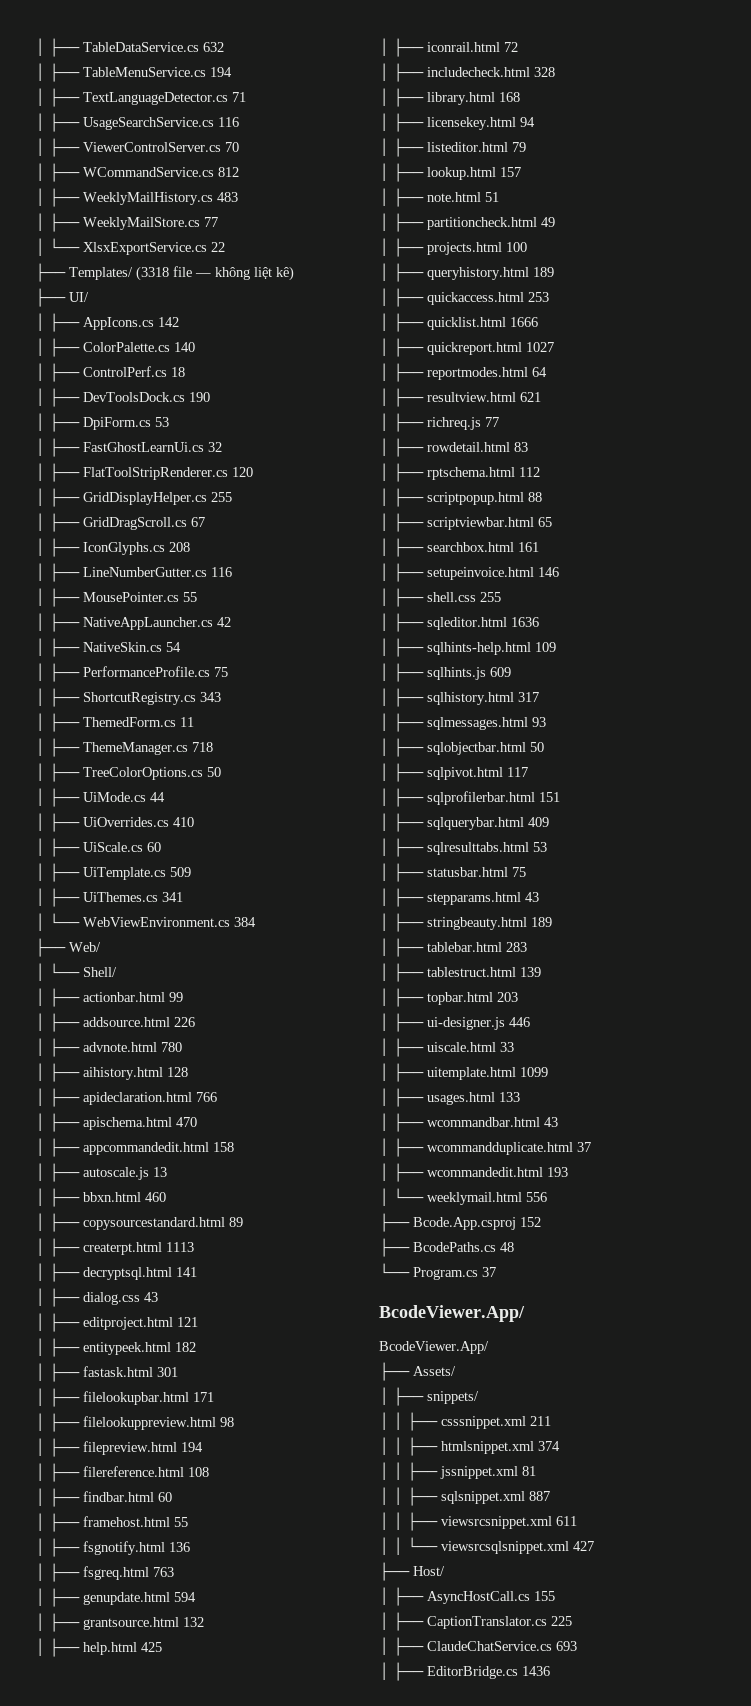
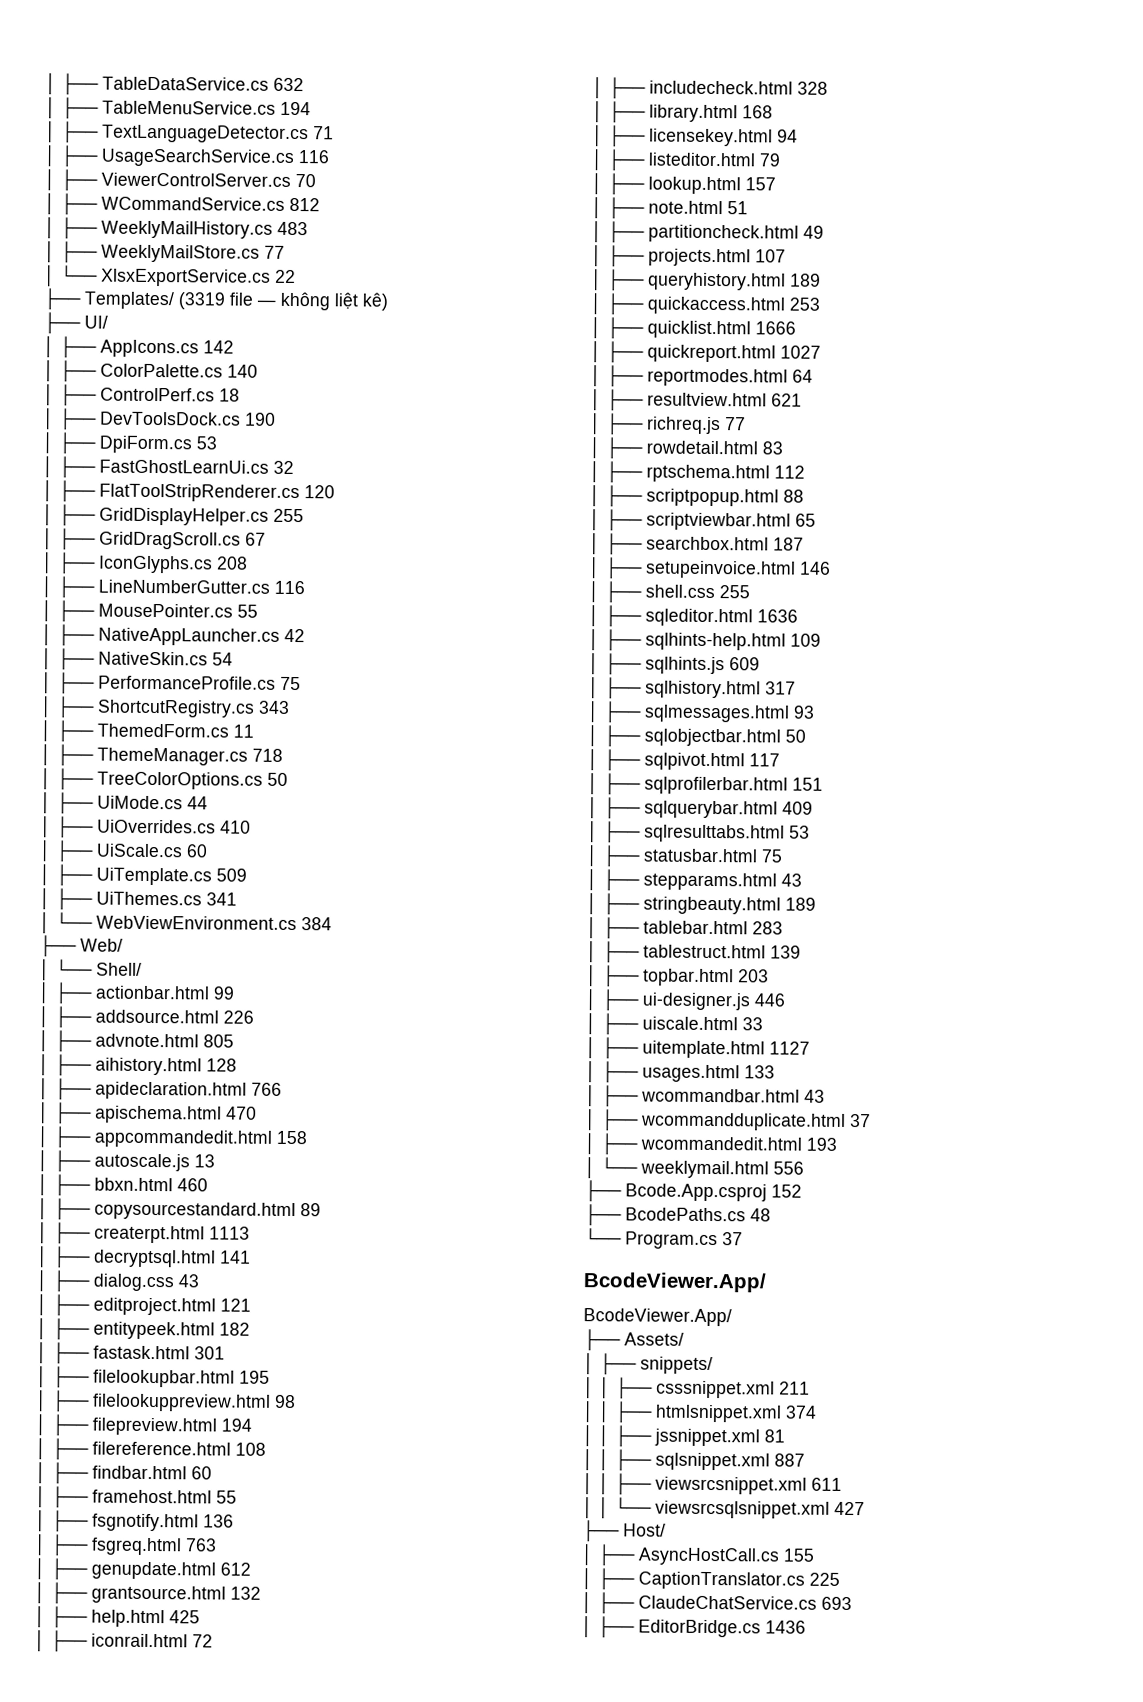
[136,266,169,281] (3318 -> [178,292,225,310] (3319
[161,1042,182,1052] 780 -> [203,1034,234,1048] 805
[193,1392,214,1402] 171 -> [239,1370,270,1384] 195
[174,1592,196,1602] 594 -> [220,1562,251,1576] 612
[506,242,527,252] 100 -> [755,249,786,263] 107
[518,542,539,552] 161 -> [773,537,804,551] 187
[520,1067,548,1077] 1099 -> [769,1041,810,1055] 1127

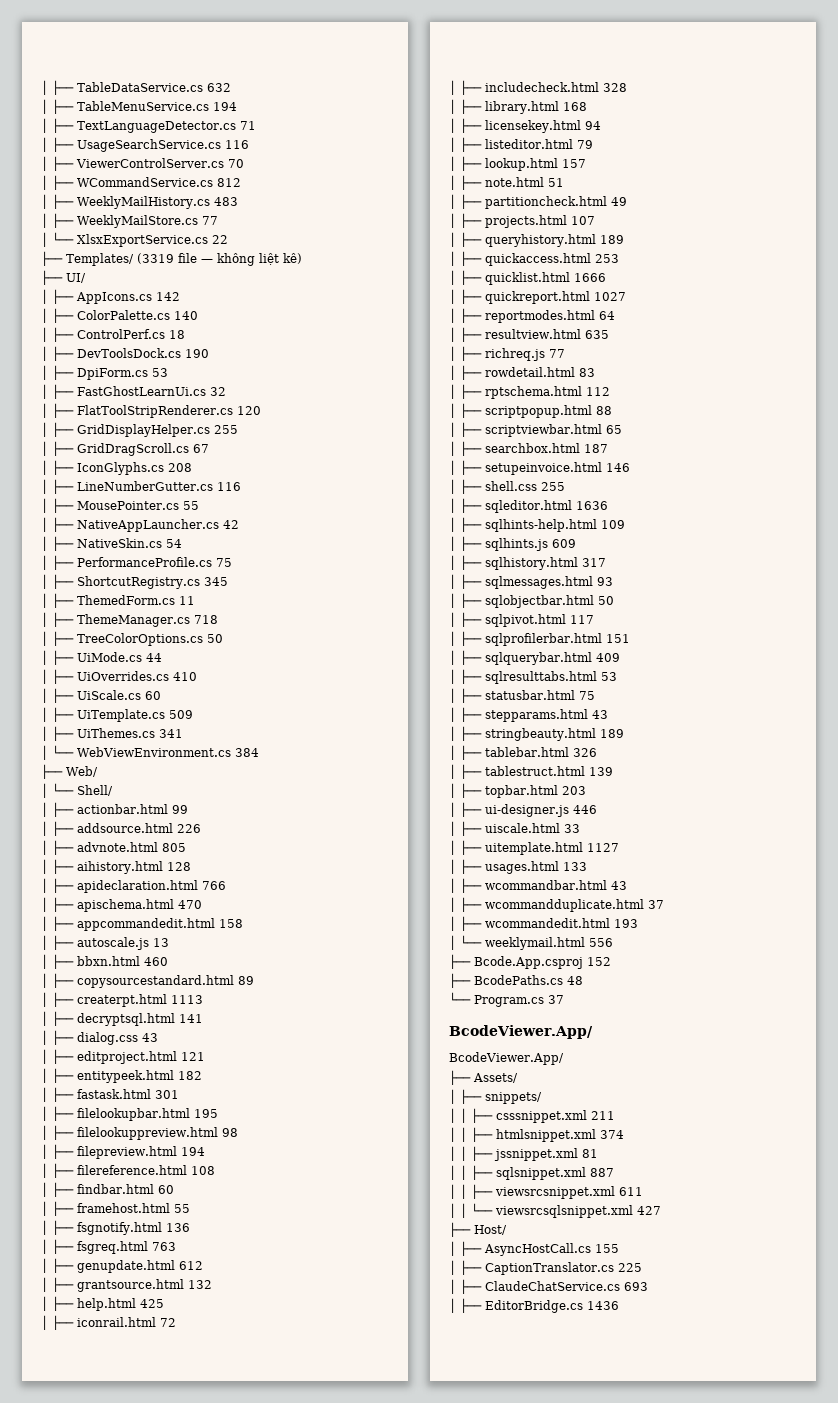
[258,700,290,714] 343 -> [203,577,228,586] 345
[771,393,802,407] 621 -> [584,330,609,339] 635
[752,921,783,935] 283 -> [572,748,597,757] 326

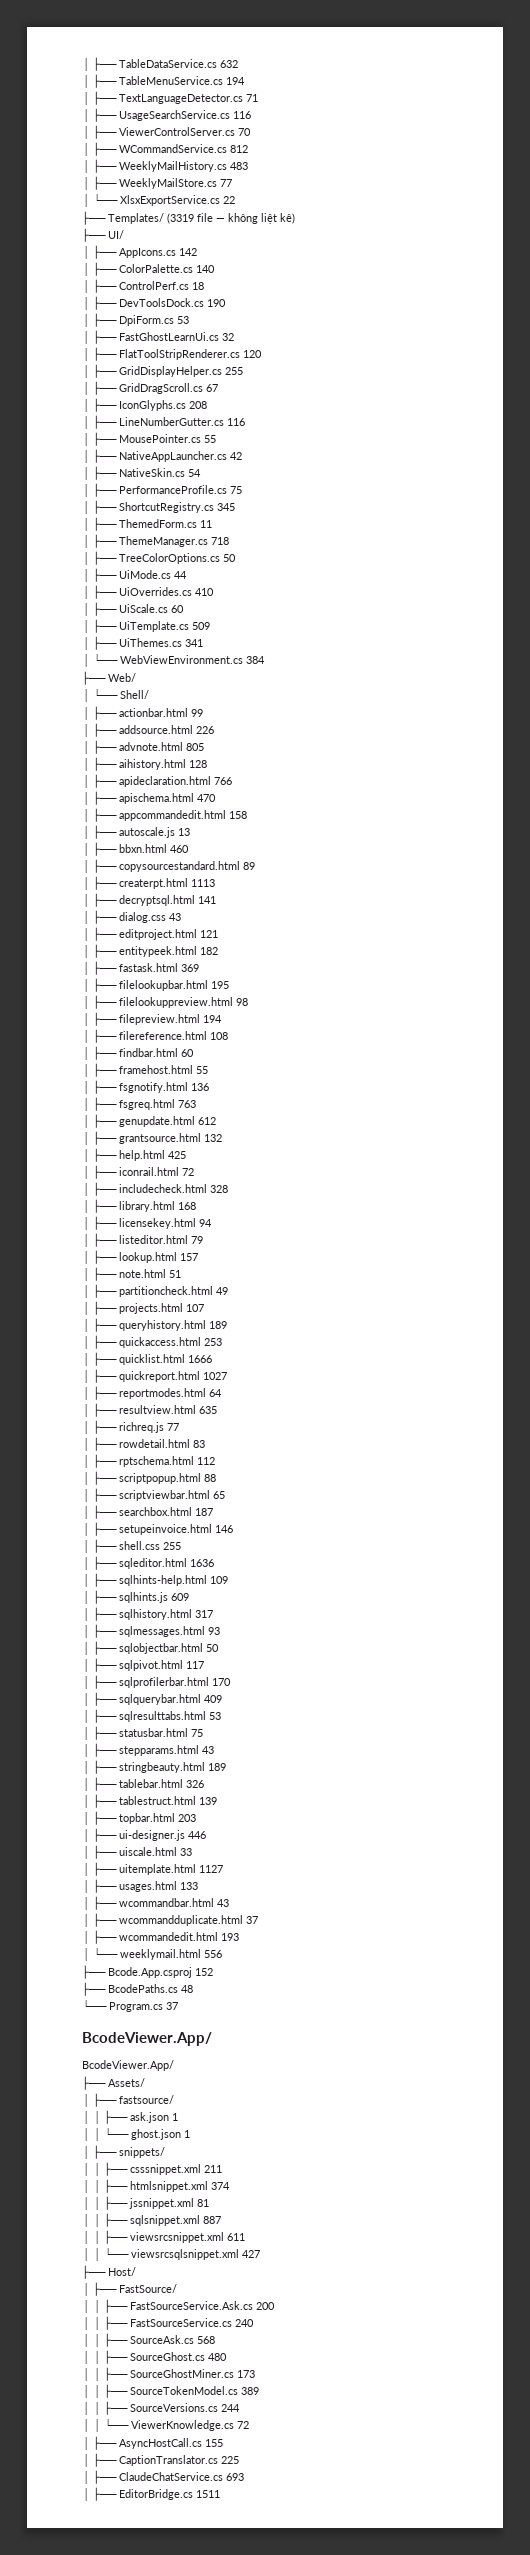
[155,1090,179,1099] 301 -> [181,964,199,972] 369
[605,634,630,643] 151 -> [212,1678,231,1686] 170
(518, 1078) none -> [82,2093,174,2107] [82,2110,178,2124] [82,2128,190,2141] // │ ├── fastsource/ // │ │ ├── ask.json 1 // │ │ └── ghost.json 1
(507, 1230) none -> [82,2282,177,2296] [82,2299,275,2313] [82,2316,254,2330] [82,2333,215,2347] [82,2350,227,2364] [82,2367,255,2381] [82,2384,259,2398] [82,2401,240,2415] [82,2419,249,2432] // │ ├── FastSource/ // │ │ ├── FastSourceService.Ask.cs 200 // │ │ ├── FastSourceService.cs 240 // │ │ ├── SourceAsk.cs 568 // │ │ ├── SourceGhost.cs 480 // │ │ ├── SourceGhostMiner.cs 173 // │ │ ├── SourceTokenModel.cs 389 // │ │ ├── SourceVersions.cs 244 // │ │ └── ViewerKnowledge.cs 72
[587,1301,619,1310] 1436 -> [196,2490,220,2498] 1511

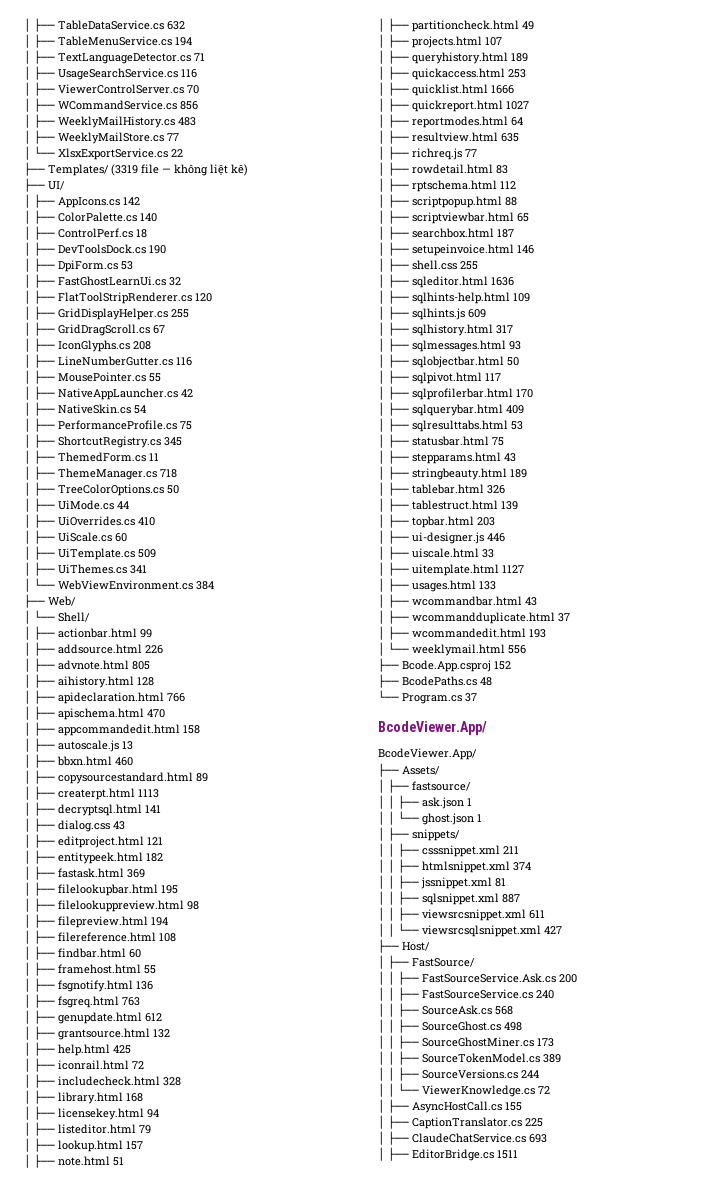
[230,145,248,153] 812 -> [180,101,198,110] 856
[208,2353,227,2361] 480 -> [504,1022,522,1031] 498

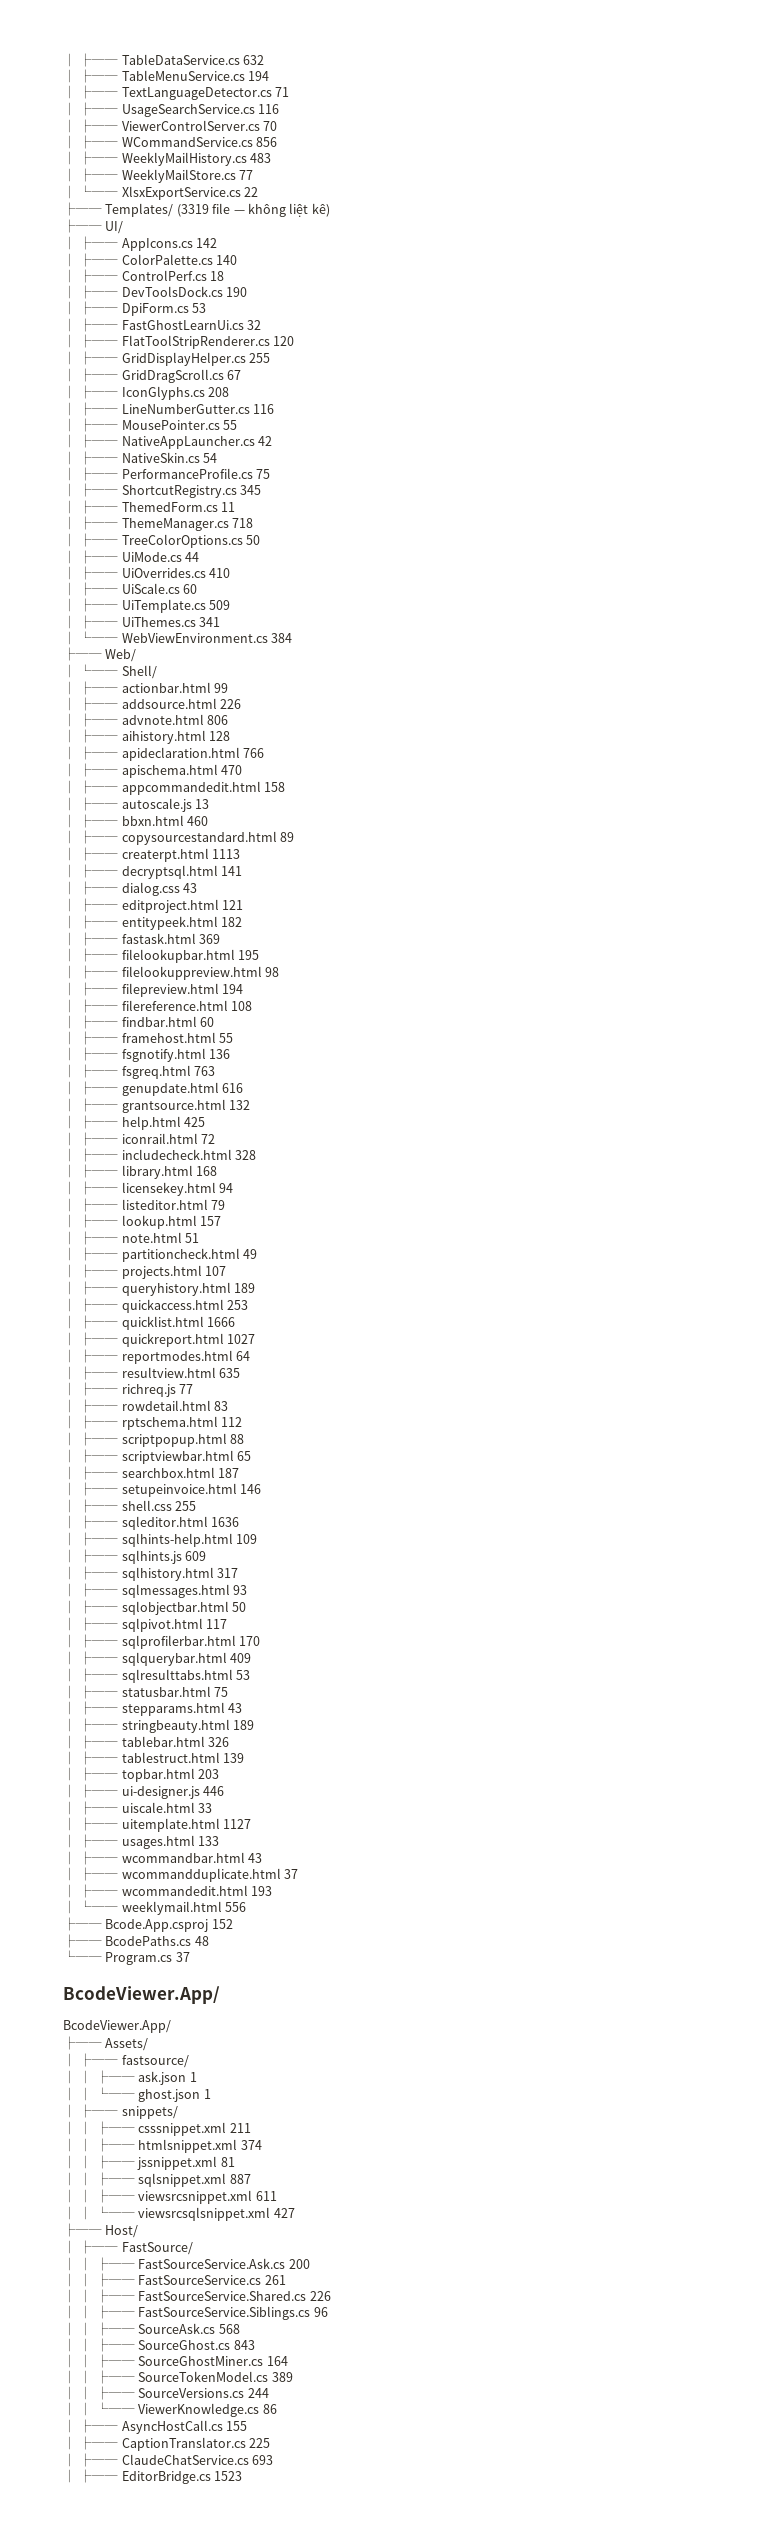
[132,661,150,670] 805 -> [207,715,229,725] 806
[145,1013,162,1022] 612 -> [222,1083,244,1093] 616
[536,990,554,999] 240 -> [264,2275,286,2285] [63,2289,331,2303] [63,2305,328,2320] 261 // │ │ ├── FastSourceService.Shared.cs 226 // │ │ ├── FastSourceService.Siblings.cs 96
[504,1022,522,1031] 498 -> [233,2340,255,2350] 843
[537,1038,554,1047] 173 -> [266,2356,288,2366] 164
[538,1086,550,1094] 72 -> [262,2404,277,2414] 86
[497,1150,518,1159] 1511 -> [214,2471,243,2481] 1523

